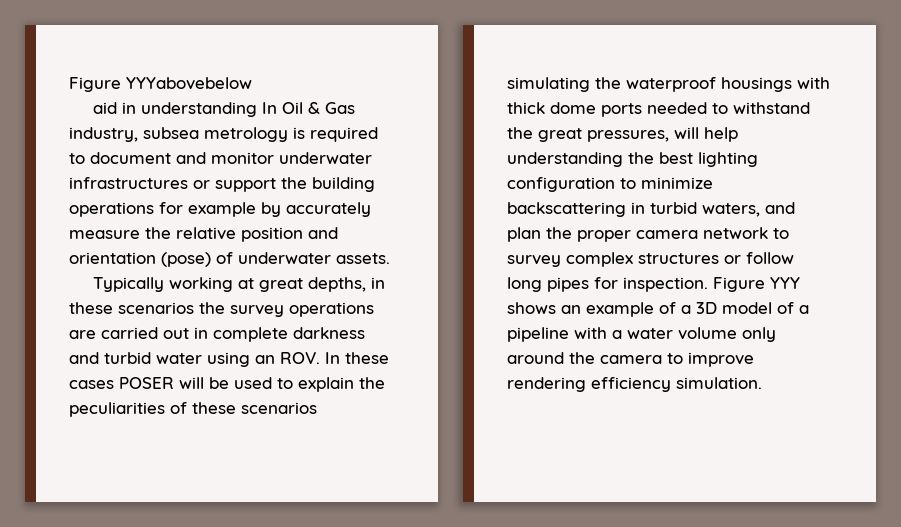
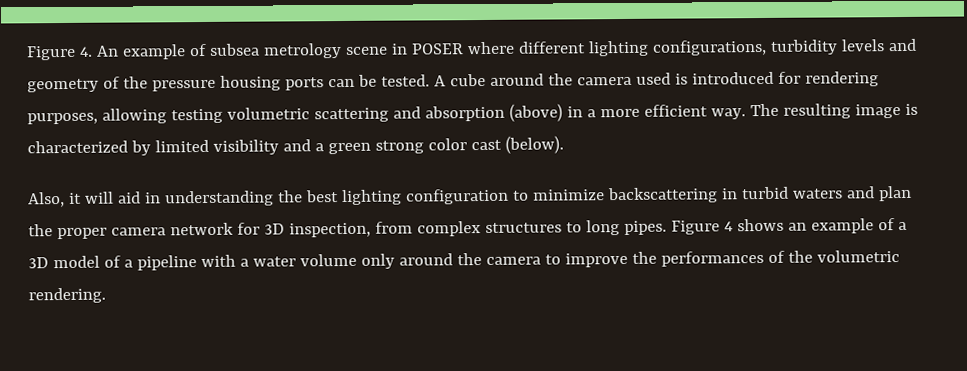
[69,77,252,92] [92,102,355,117] [69,127,378,142] [69,152,372,164] [69,177,375,192] [69,202,371,217] [69,227,338,242] [69,252,390,267] [92,277,385,292] [69,302,374,317] [69,327,365,342] [69,352,389,367] [69,377,385,392] [69,402,317,417] [507,77,830,92] [507,102,810,117] [507,127,738,142] Figure YYYabovebelow // aid in understanding In Oil & Gas industry, subsea metrology is required to document and monitor underwater infrastructures or support the building operations for example by accurately measure the relative position and orientation (pose) of underwater assets. // Typically working at great depths, in these scenarios the survey operations are carried out in complete darkness and turbid water using an ROV. In these cases POSER will be used to explain the peculiarities of these scenarios simulating the waterproof housings with thick dome ports needed to withstand the great pressures, will help -> [26,38,917,61] [27,71,879,93] [27,103,918,125] [27,135,564,156] [28,191,161,208] Figure 4. An example of subsea metrology scene in POSER where different lighting configurations, turbidity levels and geometry of the pressure housing ports can be tested. A cube around the camera used is introduced for rendering purposes, allowing testing volumetric scattering and absorption (above) in a more efficient way. The resulting image is characterized by limited visibility and a green strong color cast (below). // Also, it will aid in
[702,203,760,217] waters, -> [792,188,843,199] waters
[773,228,789,239] [507,252,794,267] [507,277,800,292] to survey complex structures or follow long pipes for inspection. Figure YYY -> [236,220,733,238] for 3D inspection, from complex structures to long pipes. Figure 4
[507,377,762,392] rendering efficiency simulation. -> [631,250,900,267] [28,287,106,304] the performances of the volumetric rendering.

